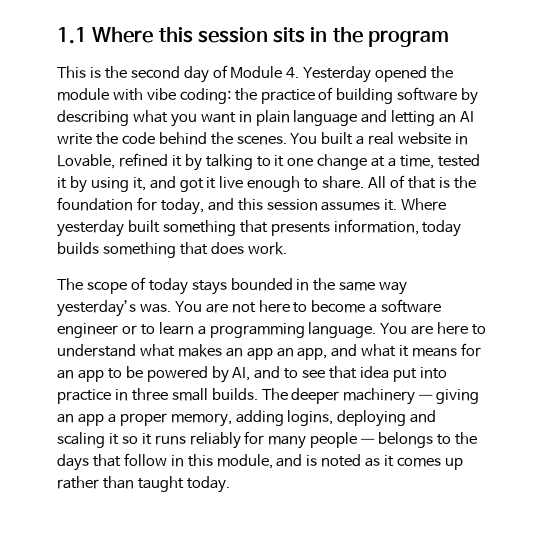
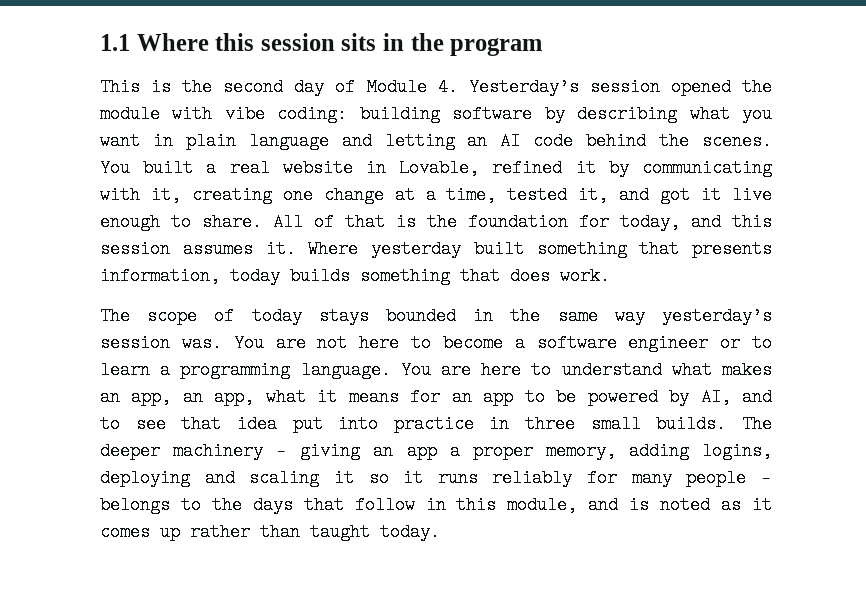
[303,66,372,83] Yesterday -> [468,78,660,96] Yesterday’s session
[234,87,334,104] the practice of -> (348, 114) none
[57,132,118,145] write the -> (521, 141) none
[205,154,285,170] talking to it -> [642,159,772,177] [100,186,272,204] communicating with it, creating
[57,176,129,193] it by using -> (568, 195) none
(136, 308) none -> [100,334,170,352] session
[246,344,358,360] app an app, and -> [131,388,255,406] app, an app,

